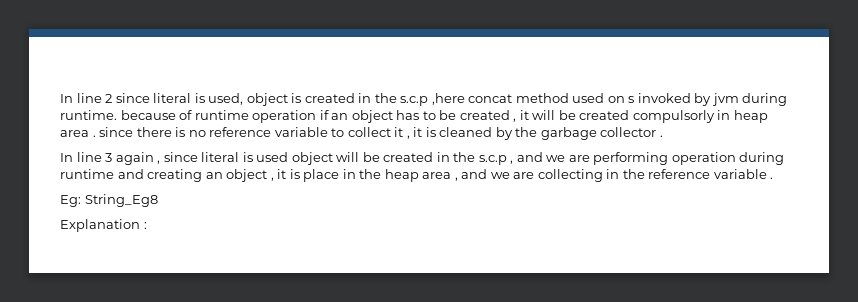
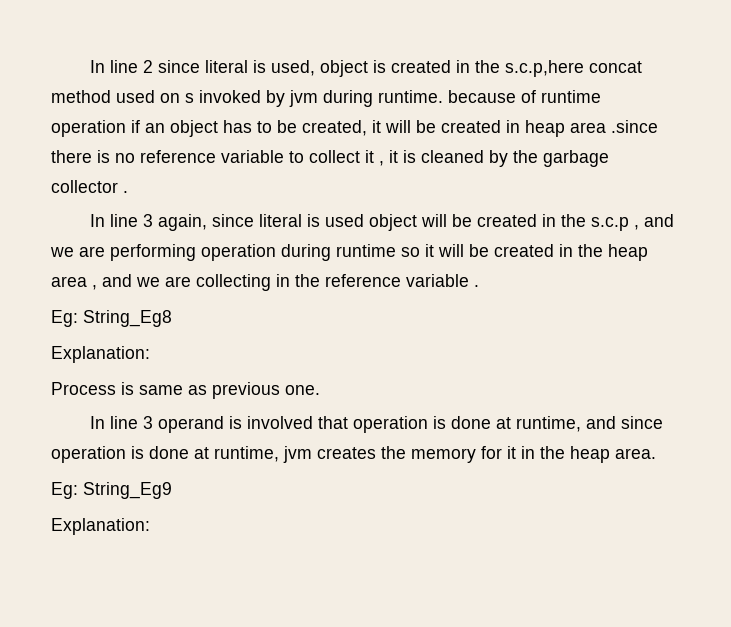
[400,93,465,106] s.c.p ,here -> [505,60,585,77] s.c.p,here
[459,110,715,123] created , it will be created compulsorly -> [302,120,501,136] created, it will be created
[92,127,134,137] . since -> [611,120,658,133] .since
[115,152,161,165] again , -> [158,214,208,231] again,
[117,169,340,182] and creating an object , it is place -> [401,244,554,257] so it will be created
[60,219,147,232] Explanation : -> [51,346,150,363] [51,382,320,399] [90,416,664,433] [51,446,656,463] [51,482,172,499] [51,518,150,535] Explanation: // Process is same as previous one. // In line 3 operand is involved that operation is done at runtime, and since operation is done at runtime, jvm creates the memory for it in the heap area. // Eg: String_Eg9 // Explanation:

